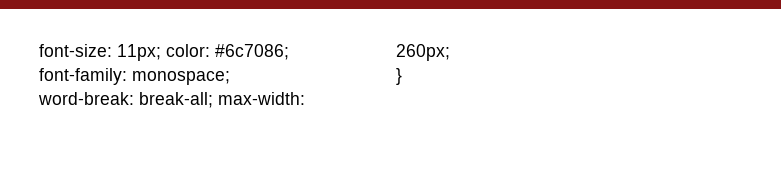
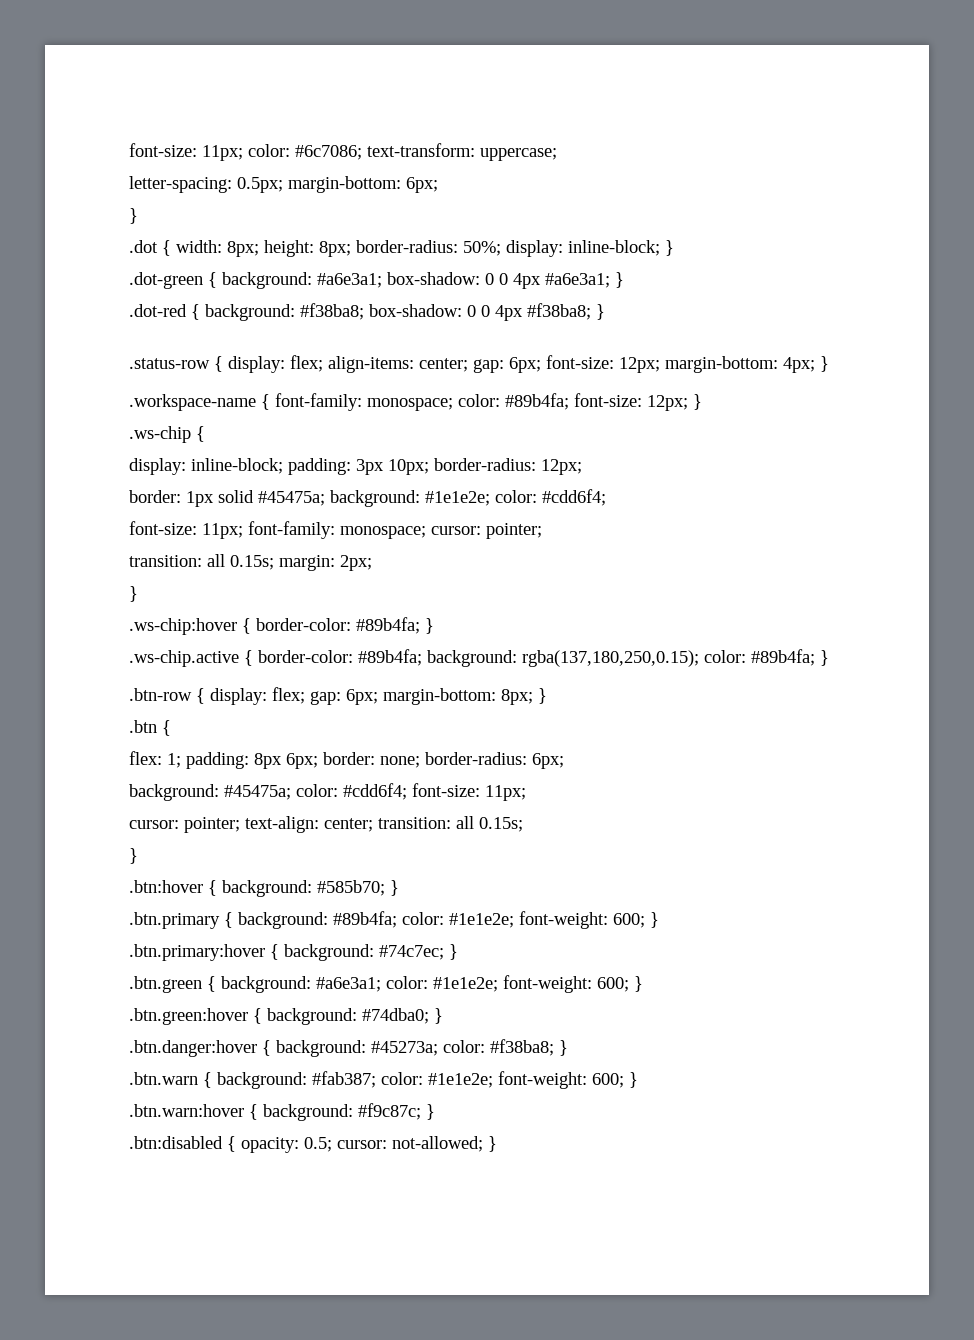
[39,68,230,85] [38,92,305,108] [396,44,450,61] font-family: monospace; // word-break: break-all; max-width: 260px; // -> [367,143,557,161] [129,176,438,193] [129,208,138,224] [129,240,674,257] [129,272,624,289] [129,303,605,321] [129,355,829,373] [129,393,702,411] [129,426,205,443] [129,458,582,475] [129,489,606,507] [129,521,542,539] [129,554,372,571] [129,586,138,602] [129,617,434,635] [129,649,829,667] [129,687,547,705] [129,720,171,736] [129,751,564,769] [129,783,526,801] [129,816,523,833] [129,848,138,864] [129,880,399,897] [129,911,659,929] [129,944,458,961] [129,975,643,993] [129,1008,443,1025] [129,1039,568,1057] [129,1071,638,1089] [129,1103,435,1121] [129,1136,483,1153] text-transform: uppercase; // letter-spacing: 0.5px; margin-bottom: 6px; // } // .dot { width: 8px; height: 8px; border-radius: 50%; display: inline-block; } // .dot-green { background: #a6e3a1; box-shadow: 0 0 4px #a6e3a1; } // .dot-red { background: #f38ba8; box-shadow: 0 0 4px #f38ba8; } // .status-row { display: flex; align-items: center; gap: 6px; font-size: 12px; margin-bottom: 4px; } // .workspace-name { font-family: monospace; color: #89b4fa; font-size: 12px; } // .ws-chip { // display: inline-block; padding: 3px 10px; border-radius: 12px; // border: 1px solid #45475a; background: #1e1e2e; color: #cdd6f4; // font-size: 11px; font-family: monospace; cursor: pointer; // transition: all 0.15s; margin: 2px; // } // .ws-chip:hover { border-color: #89b4fa; } // .ws-chip.active { border-color: #89b4fa; background: rgba(137,180,250,0.15); color: #89b4fa; } // .btn-row { display: flex; gap: 6px; margin-bottom: 8px; } // .btn { // flex: 1; padding: 8px 6px; border: none; border-radius: 6px; // background: #45475a; color: #cdd6f4; font-size: 11px; // cursor: pointer; text-align: center; transition: all 0.15s; // } // .btn:hover { background: #585b70; } // .btn.primary { background: #89b4fa; color: #1e1e2e; font-weight: 600; } // .btn.primary:hover { background: #74c7ec; } // .btn.green { background: #a6e3a1; color: #1e1e2e; font-weight: 600; } // .btn.green:hover { background: #74dba0; } // .btn.danger:hover { background: #45273a; color: #f38ba8; } // .btn.warn { background: #fab387; color: #1e1e2e; font-weight: 600; } // .btn.warn:hover { background: #f9c87c; } // .btn:disabled { opacity: 0.5; cursor: not-allowed;

